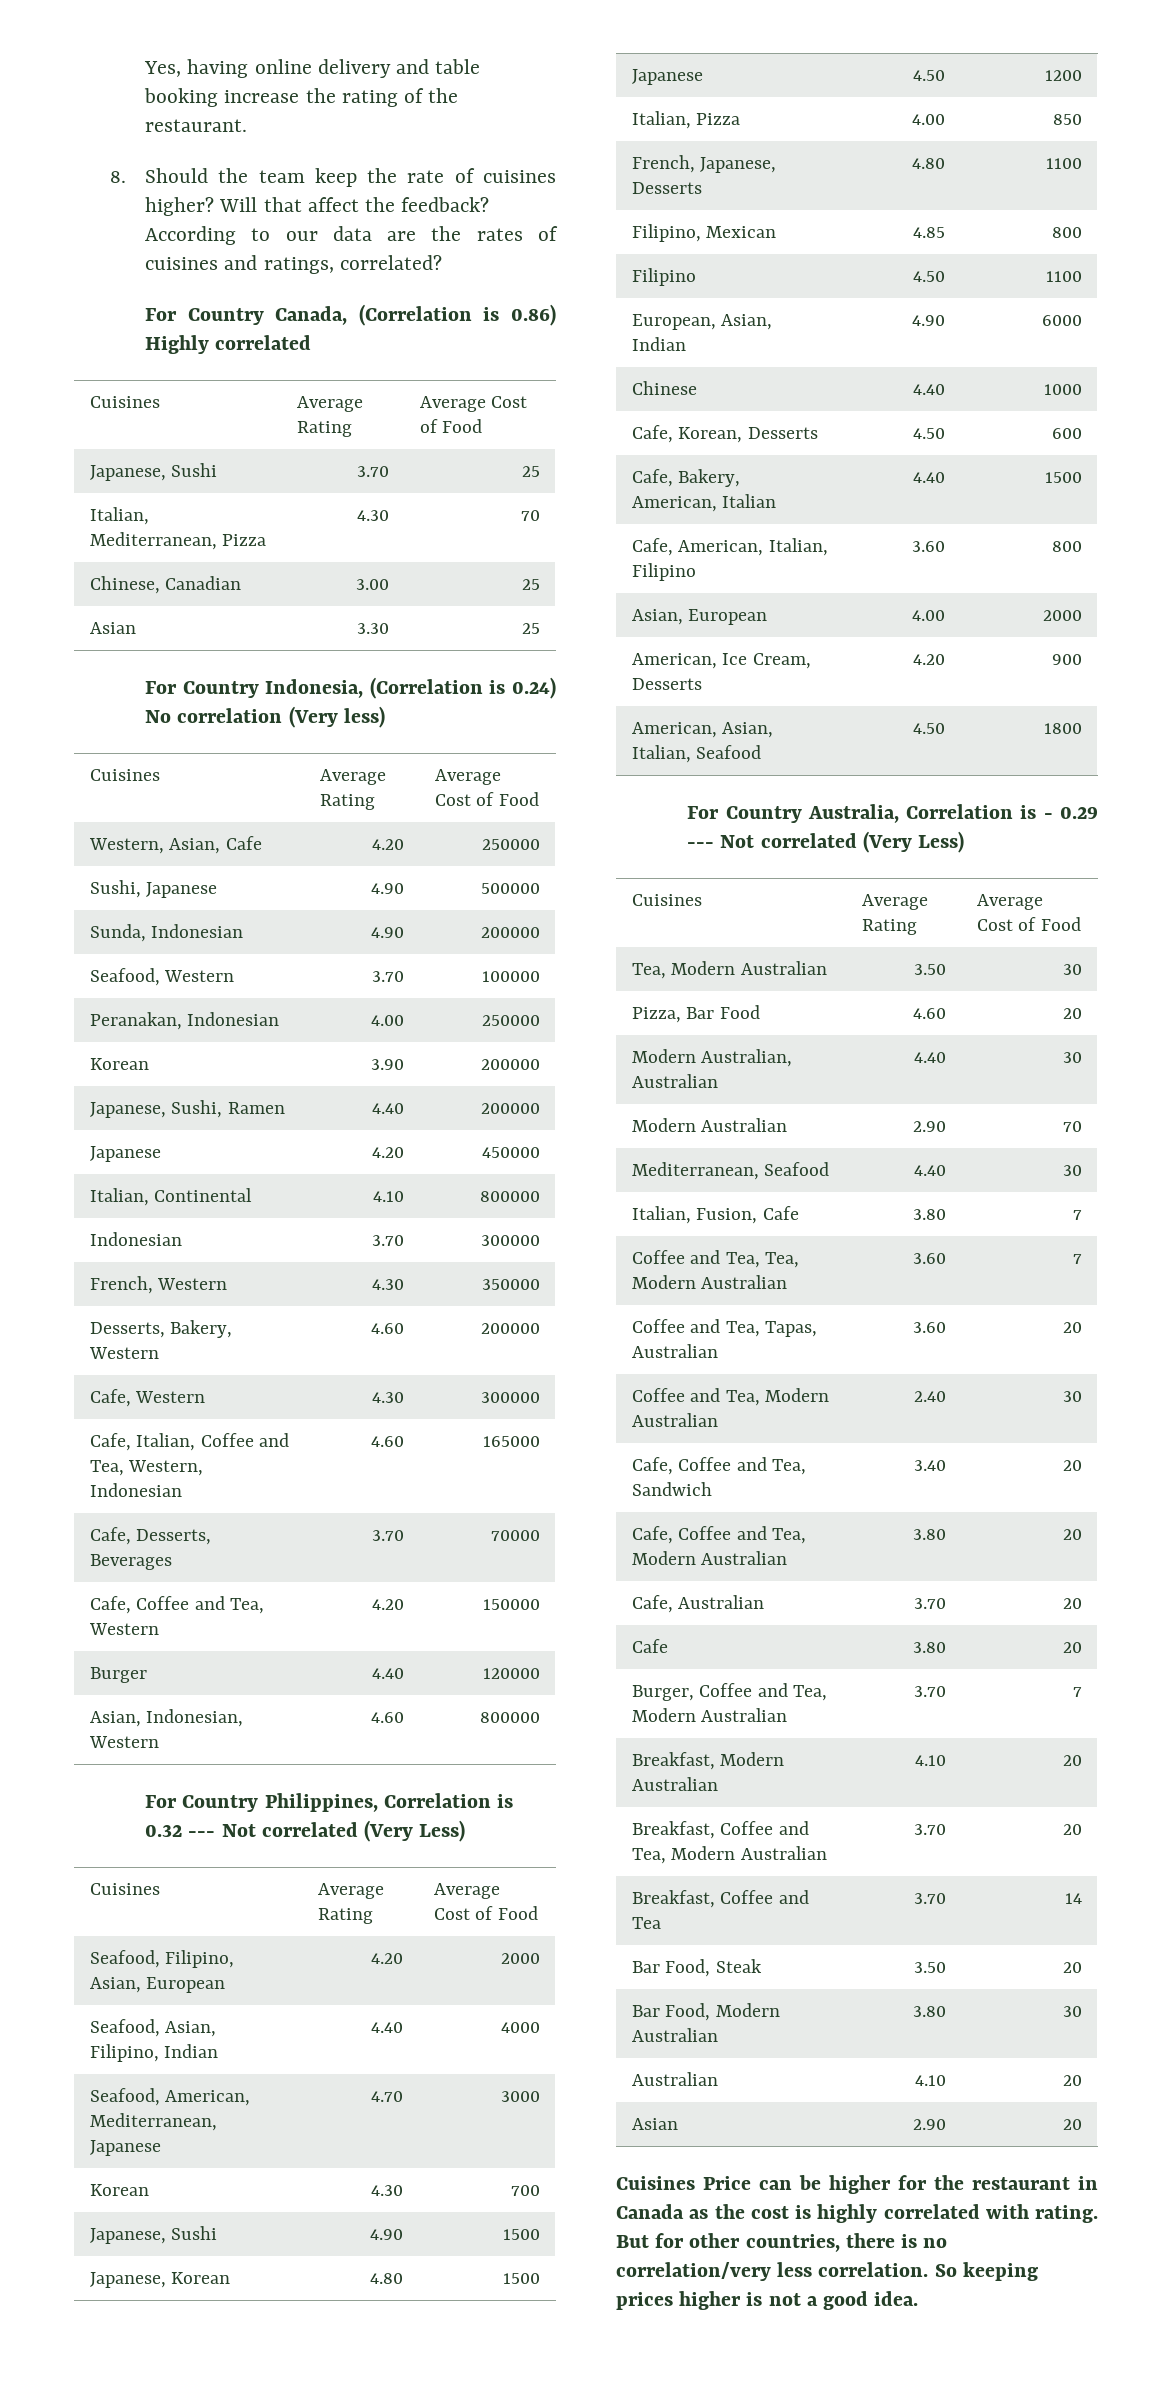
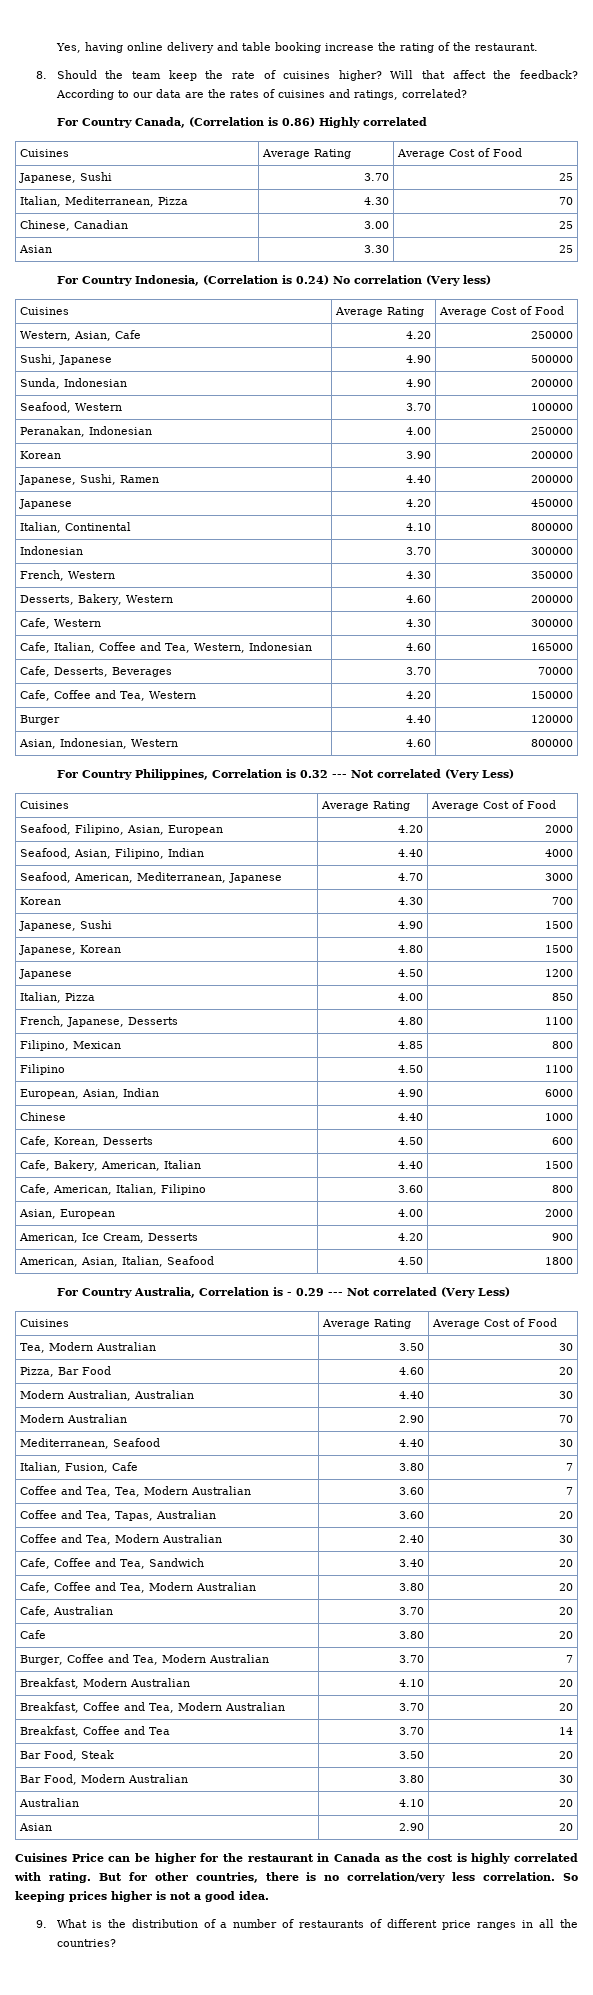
(919, 2298) none -> [35,1919,578,1930] [56,1939,116,1947] // 9. What is the distribution of a number of restaurants of different price ranges in all the countries?

